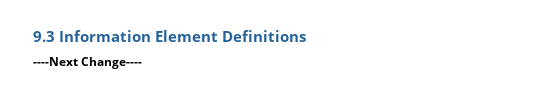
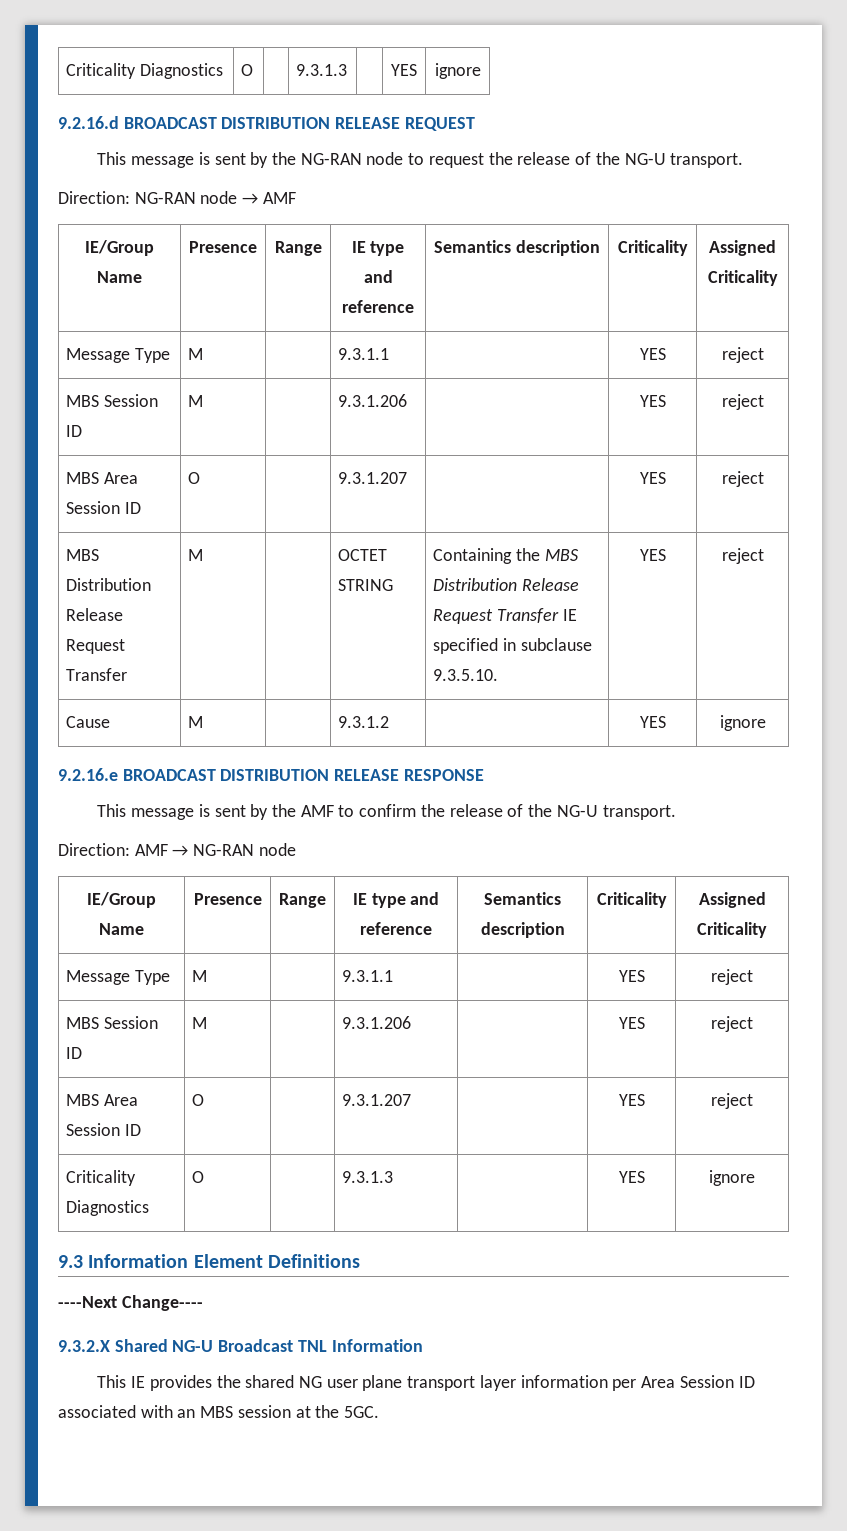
(33, 36) none -> [66,63,223,79] [241,64,254,76] [296,64,348,76] [391,64,417,76] [434,63,481,79] [58,116,475,131] [97,152,744,168] [58,191,296,204] [85,240,154,256] [97,271,142,283] [189,241,257,253] [274,241,322,256] [351,241,405,256] [363,270,393,283] [342,300,414,313] [434,240,600,256] [617,240,688,256] [709,240,776,256] [707,270,778,286] [66,348,170,363] [188,348,204,360] [338,348,390,360] [639,348,666,360] [721,347,764,363] [66,394,158,407] [66,425,83,437] [188,395,204,407] [338,394,408,407] [639,395,666,407] [721,394,764,410] [66,472,138,484] [66,501,141,514] [188,472,201,484] [338,472,408,484] [639,472,666,484] [721,471,764,487] [66,549,100,561] [66,578,152,591] [66,608,124,621] [66,639,126,654] [66,668,128,681] [188,549,204,561] [338,549,388,561] [338,579,394,591] [433,548,579,564] [433,578,579,591] [433,608,577,624] [433,638,592,654] [433,669,499,681] [639,549,666,561] [721,548,764,564] [66,716,111,728] [188,716,204,728] [338,716,390,728] [639,716,666,728] [719,715,766,731] [58,768,484,781] [97,804,676,820] [58,843,296,856] [87,892,156,908] [99,923,144,935] [193,893,262,905] [279,893,326,908] [352,892,440,908] [360,922,432,935] [484,892,561,905] [480,922,565,938] [596,892,667,908] [698,892,766,908] [697,922,767,938] [66,970,170,985] [192,970,208,982] [342,970,394,982] [618,970,645,982] [711,969,753,985] [66,1016,158,1029] [66,1047,83,1059] [192,1017,208,1029] [342,1016,412,1029] [618,1017,645,1029] [711,1016,753,1032] [66,1094,138,1106] [66,1123,141,1136] [192,1094,205,1106] [342,1094,412,1106] [618,1094,645,1106] [711,1093,753,1109] [66,1170,137,1186] [66,1200,150,1216] [192,1171,205,1183] [342,1171,394,1183] [618,1171,645,1183] [709,1170,755,1186] Criticality Diagnostics | O | | 9.3.1.3 | | YES | ignore // 9.2.16.d BROADCAST DISTRIBUTION RELEASE REQUEST // This message is sent by the NG-RAN node to request the release of the NG-U transport. // Direction: NG-RAN node → AMF // IE/Group Name | Presence | Range | IE type and reference | Semantics description | Criticality | Assigned Criticality // Message Type | M | | 9.3.1.1 | | YES | reject // MBS Session ID | M | | 9.3.1.206 | | YES | reject // MBS Area Session ID | O | | 9.3.1.207 | | YES | reject // MBS Distribution Release Request Transfer | M | | OCTET STRING | Containing the MBS Distribution Release Request Transfer IE specified in subclause 9.3.5.10. | YES | reject // Cause | M | | 9.3.1.2 | | YES | ignore // 9.2.16.e BROADCAST DISTRIBUTION RELEASE RESPONSE // This message is sent by the AMF to confirm the release of the NG-U transport. // Direction: AMF → NG-RAN node // IE/Group Name | Presence | Range | IE type and reference | Semantics description | Criticality | Assigned Criticality // Message Type | M | | 9.3.1.1 | | YES | reject // MBS Session ID | M | | 9.3.1.206 | | YES | reject // MBS Area Session ID | O | | 9.3.1.207 | | YES | reject // Criticality Diagnostics | O | | 9.3.1.3 | | YES | ignore //
(143, 63) none -> [58,1339,423,1352] [97,1375,755,1391] [58,1405,380,1418] // 9.3.2.X Shared NG-U Broadcast TNL Information // This IE provides the shared NG user plane transport layer information per Area Session ID associated with an MBS session at the 5GC.

